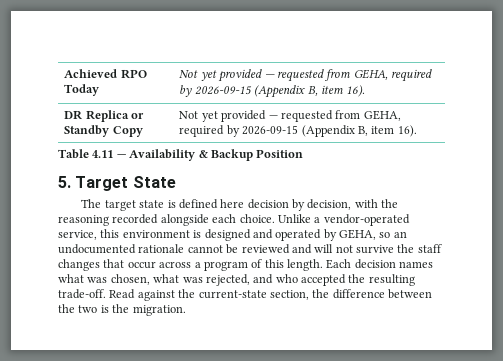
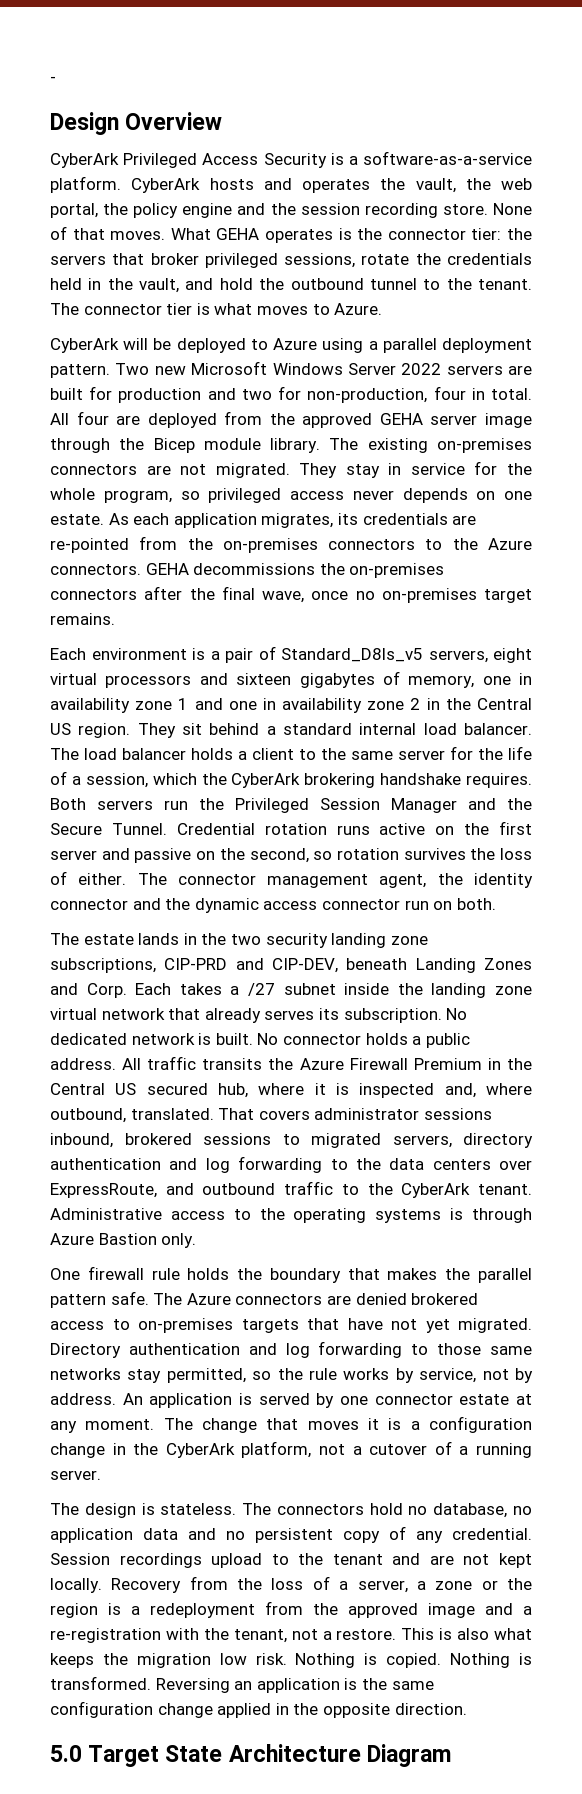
[64,69,147,79] [64,84,100,96] [179,69,433,82] [179,85,366,98] [64,110,145,122] [64,125,143,137] [179,110,401,122] [179,125,417,137] [58,149,304,161] [58,176,176,191] [81,199,399,211] [58,214,410,226] [58,229,407,241] [58,244,442,254] [58,259,434,271] [58,274,415,286] [58,289,432,301] [58,304,186,316] Achieved RPO Today | Not yet provided — requested from GEHA, required by 2026-09-15 (Appendix B, item 16). // DR Replica or Standby Copy | Not yet provided — requested from GEHA, required by 2026-09-15 (Appendix B, item 16). // Table 4.11 — Availability & Backup Position // 5. Target State // The target state is defined here decision by decision, with the reasoning recorded alongside each choice. Unlike a vendor-operated service, this environment is designed and operated by GEHA, so an undocumented rationale cannot be reviewed and will not survive the staff changes that occur across a program of this length. Each decision names what was chosen, what was rejected, and who accepted the resulting trade-off. Read against the current-state section, the difference between the two is the migration. -> [50,76,56,83] [50,112,223,135] [50,151,532,168] [50,176,532,193] [50,203,532,218] [50,226,533,243] [50,253,532,268] [50,278,532,293] [50,303,383,315] [50,338,532,353] [50,361,532,378] [50,386,532,403] [50,411,532,428] [50,438,532,453] [50,461,532,478] [50,488,532,503] [50,513,477,528] [50,536,532,553] [50,563,445,578] [50,586,532,603] [50,613,115,625] [50,646,532,663] [50,671,532,688] [50,698,532,713] [50,723,532,738] [50,746,532,760] [50,771,532,788] [50,798,532,813] [50,821,532,835] [50,848,532,863] [50,871,533,888] [50,898,496,913] [50,933,428,948] [50,958,532,973] [50,983,532,998] [50,1008,468,1023] [50,1033,470,1048] [50,1056,532,1070] [50,1083,532,1098] [50,1108,492,1123] [50,1133,533,1148] [50,1156,532,1173] [50,1181,532,1198] [50,1208,532,1223] [50,1233,197,1248] [50,1266,532,1283] [50,1291,479,1308] [50,1318,532,1333] [50,1341,532,1358] [50,1368,533,1383] [50,1393,532,1408] [50,1416,532,1433] [50,1441,533,1458] [50,1470,101,1480] [50,1503,532,1518] [50,1526,532,1543] [50,1553,532,1568] [50,1576,533,1593] [50,1601,532,1618] [50,1628,532,1643] [50,1653,533,1668] [50,1676,434,1693] [50,1701,467,1718] [50,1744,451,1767] - // Design Overview // CyberArk Privileged Access Security is a software-as-a-service platform. CyberArk hosts and operates the vault, the web portal, the policy engine and the session recording store. None of that moves. What GEHA operates is the connector tier: the servers that broker privileged sessions, rotate the credentials held in the vault, and hold the outbound tunnel to the tenant. The connector tier is what moves to Azure. // CyberArk will be deployed to Azure using a parallel deployment pattern. Two new Microsoft Windows Server 2022 servers are built for production and two for non-production, four in total. All four are deployed from the approved GEHA server image through the Bicep module library. The existing on-premises connectors are not migrated. They stay in service for the whole program, so privileged access never depends on one estate. As each application migrates, its credentials are re-pointed from the on-premises connectors to the Azure connectors. GEHA decommissions the on-premises connectors after the final wave, once no on-premises target remains. // Each environment is a pair of Standard_D8ls_v5 servers, eight virtual processors and sixteen gigabytes of memory, one in availability zone 1 and one in availability zone 2 in the Central US region. They sit behind a standard internal load balancer. The load balancer holds a client to the same server for the life of a session, which the CyberArk brokering handshake requires. Both servers run the Privileged Session Manager and the Secure Tunnel. Credential rotation runs active on the first server and passive on the second, so rotation survives the loss of either. The connector management agent, the identity connector and the dynamic access connector run on both. // The estate lands in the two security landing zone subscriptions, CIP-PRD and CIP-DEV, beneath Landing Zones and Corp. Each takes a /27 subnet inside the landing zone virtual network that already serves its subscription. No dedicated network is built. No connector holds a public address. All traffic transits the Azure Firewall Premium in the Central US secured hub, where it is inspected and, where outbound, translated. That covers administrator sessions inbound, brokered sessions to migrated servers, directory authentication and log forwarding to the data centers over ExpressRoute, and outbound traffic to the CyberArk tenant. Administrative access to the operating systems is through Azure Bastion only. // One firewall rule holds the boundary that makes the parallel pattern safe. The Azure connectors are denied brokered access to on-premises targets that have not yet migrated. Directory authentication and log forwarding to those same networks stay permitted, so the rule works by service, not by address. An application is served by one connector estate at any moment. The change that moves it is a configuration change in the CyberArk platform, not a cutover of a running server. // The design is stateless. The connectors hold no database, no application data and no persistent copy of any credential. Session recordings upload to the tenant and are not kept locally. Recovery from the loss of a server, a zone or the region is a redeployment from the approved image and a re-registration with the tenant, not a restore. This is also what keeps the migration low risk. Nothing is copied. Nothing is transformed. Reversing an application is the same configuration change applied in the opposite direction. // 5.0 Target State Architecture Diagram

